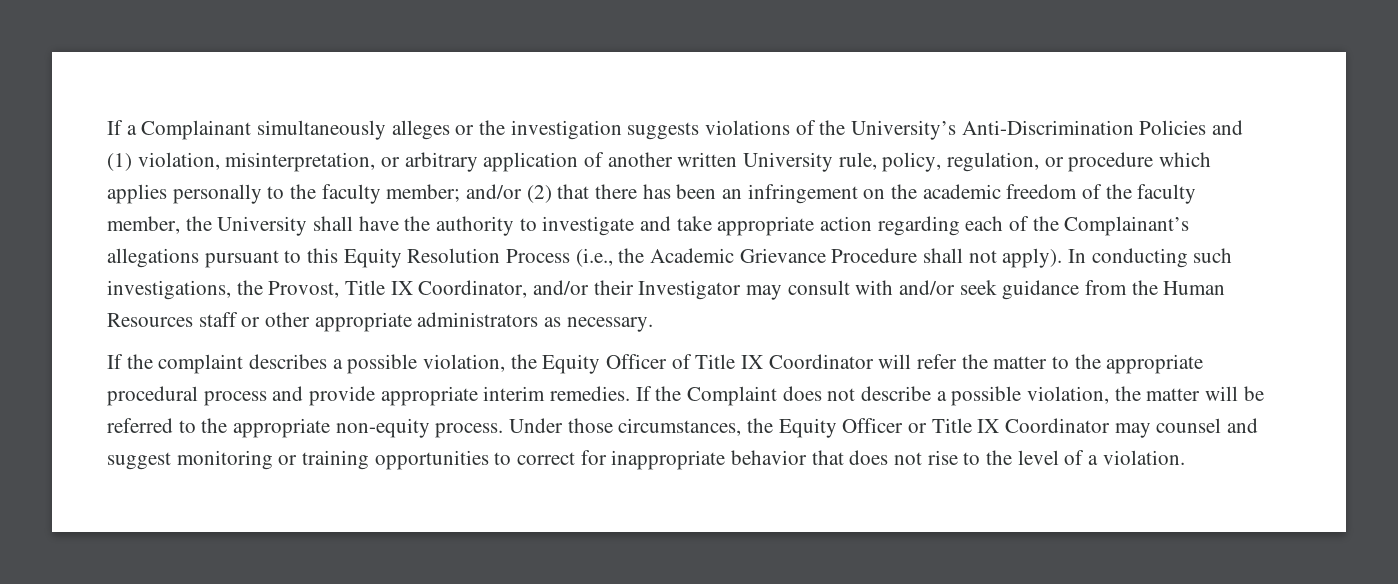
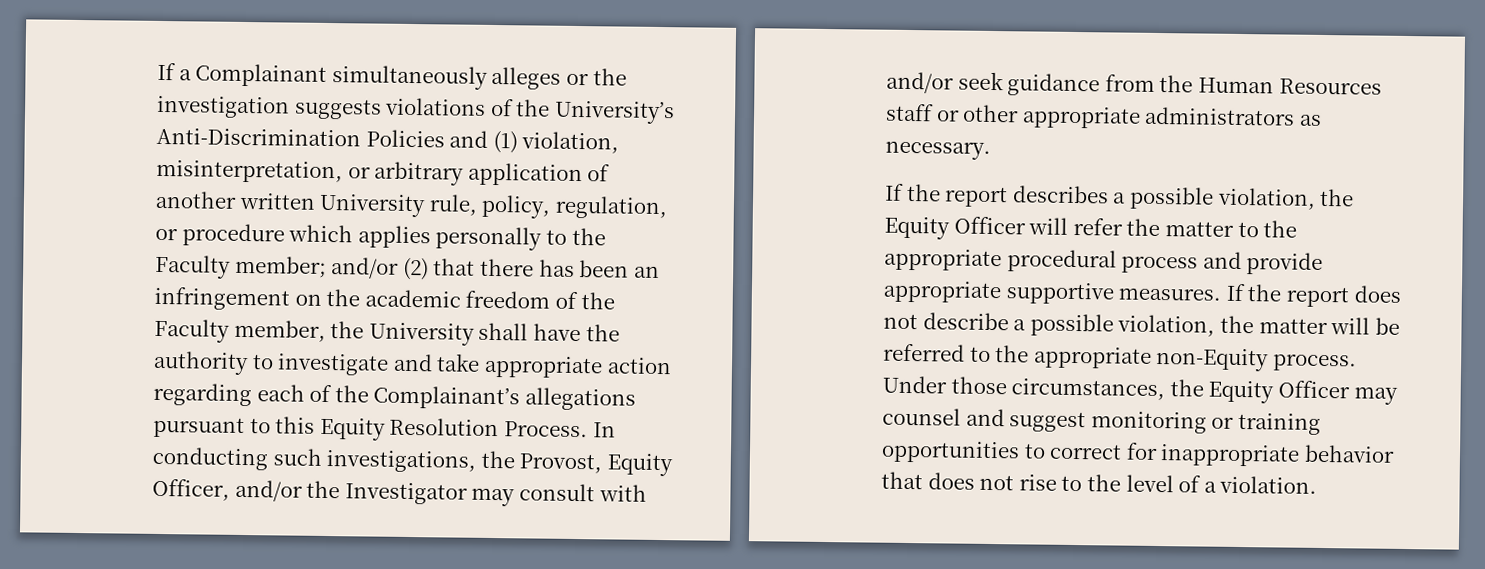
[321,184,381,204] faculty -> [155,254,232,279] Faculty
[1137,184,1197,204] faculty -> [154,318,231,343] Faculty
[505,248,1063,268] Process (i.e., the Academic Grievance Procedure shall not apply). -> [503,421,588,438] Process.
[344,280,634,298] Title IX Coordinator, and/or their -> [606,453,673,477] [152,478,341,502] Equity Officer, and/or the
[158,354,244,374] complaint -> [944,186,1009,208] report
[671,354,874,369] of Title IX Coordinator -> (1026, 225) none
[483,386,778,406] interim remedies. If the Complaint -> [1005,282,1350,308] supportive measures. If the report
[335,418,430,438] non-equity -> [1156,347,1270,372] non-Equity
[908,418,1111,433] or Title IX Coordinator -> (1350, 389) none

